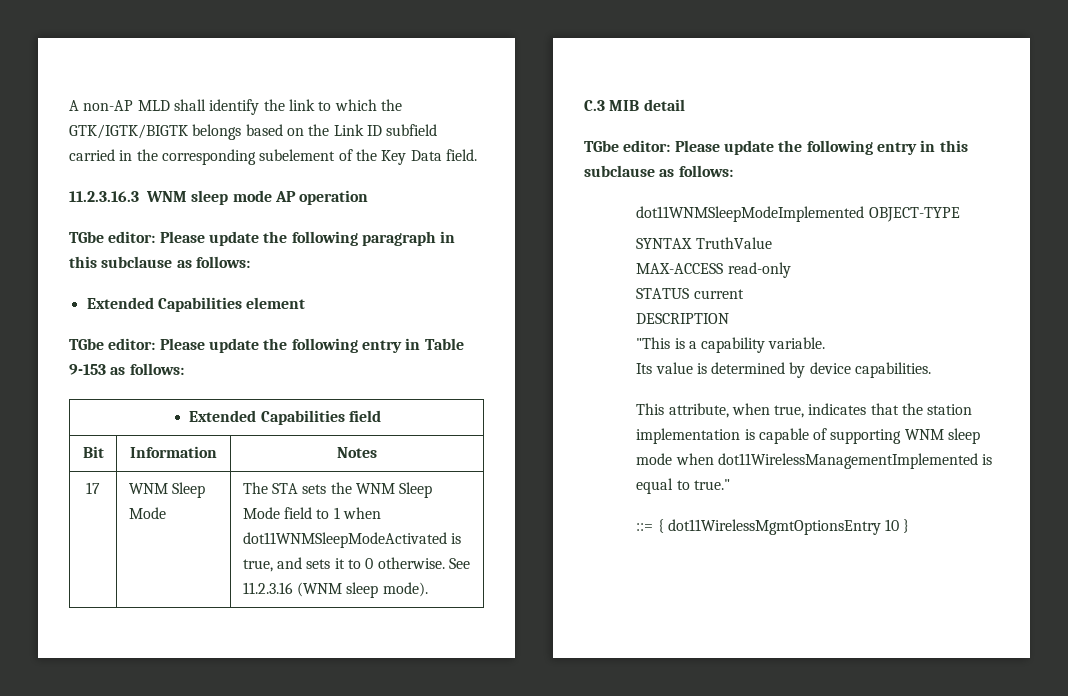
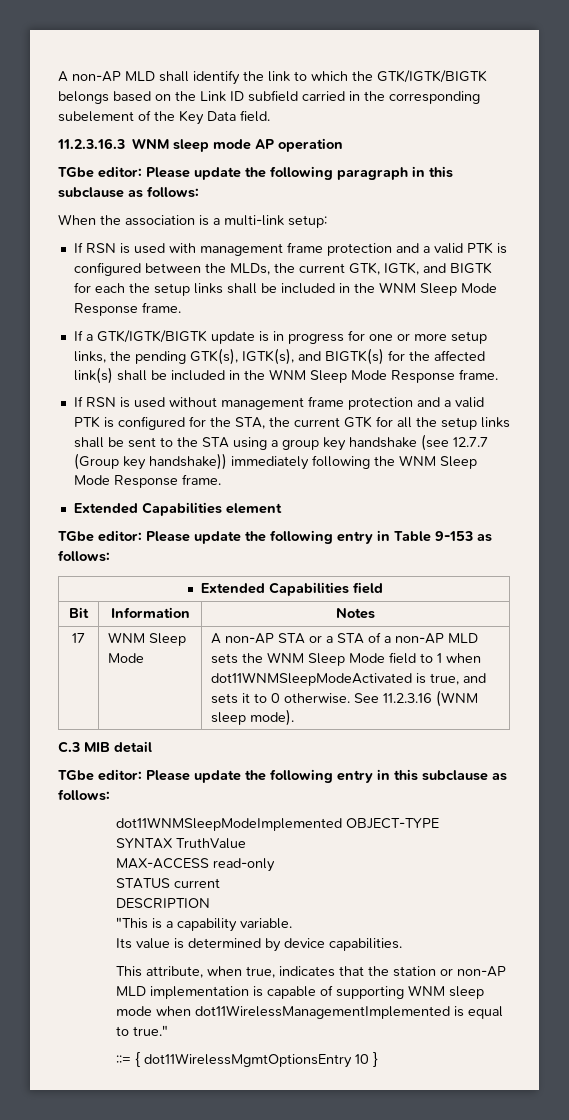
(250, 262) none -> [58,214,327,228] [73,242,507,256] [73,262,492,276] [73,282,497,296] [73,302,181,316] [73,330,487,344] [73,348,485,365] [73,367,498,384] [73,396,484,410] [73,416,510,430] [73,434,488,451] [73,453,477,470] [73,474,221,488] // When the association is a multi-link setup: // If RSN is used with management frame protection and a valid PTK is configured between the MLDs, the current GTK, IGTK, and BIGTK for each the setup links shall be included in the WNM Sleep Mode Response frame. // If a GTK/IGTK/BIGTK update is in progress for one or more setup links, the pending GTK(s), IGTK(s), and BIGTK(s) for the affected link(s) shall be included in the WNM Sleep Mode Response frame. // If RSN is used without management frame protection and a valid PTK is configured for the STA, the current GTK for all the setup links shall be sent to the STA using a group key handshake (see 12.7.7 (Group key handshake)) immediately following the WNM Sleep Mode Response frame.
[242,482,299,494] The STA -> [211,632,479,644] A non-AP STA or a STA of a non-AP MLD
(973, 409) none -> [439,966,506,977] [115,986,146,996] or non-AP MLD

